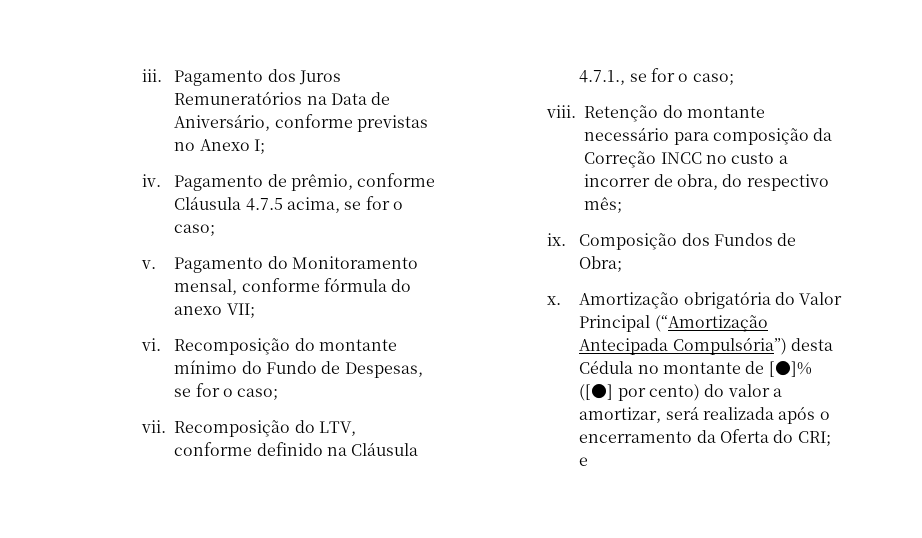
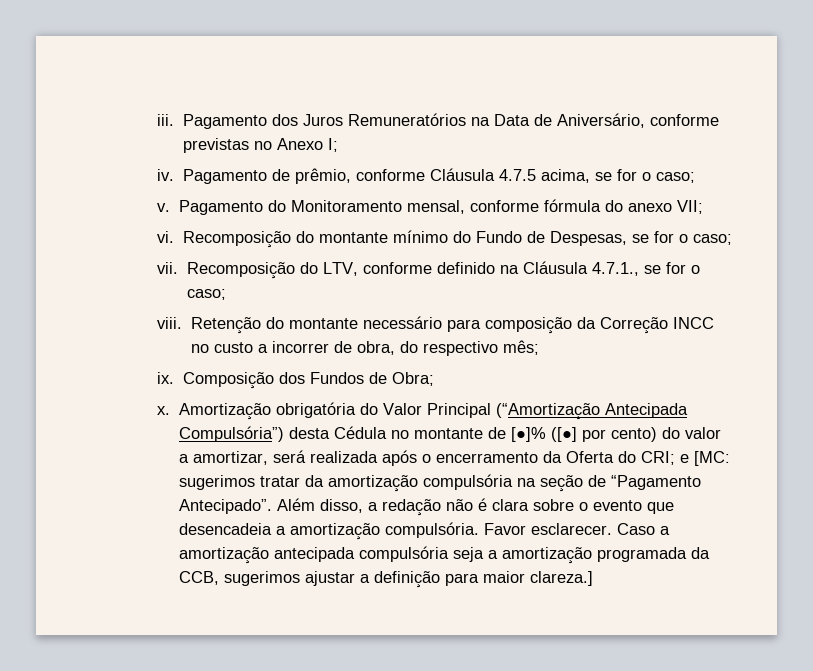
(589, 461) none -> [693,451,730,466] [178,474,701,492] [178,498,674,516] [178,522,670,540] [178,546,710,564] [178,571,593,588] [MC: sugerimos tratar da amortização compulsória na seção de “Pagamento Antecipado”. Além disso, a redação não é clara sobre o evento que desencadeia a amortização compulsória. Favor esclarecer. Caso a amortização antecipada compulsória seja a amortização programada da CCB, sugerimos ajustar a definição para maior clareza.]

